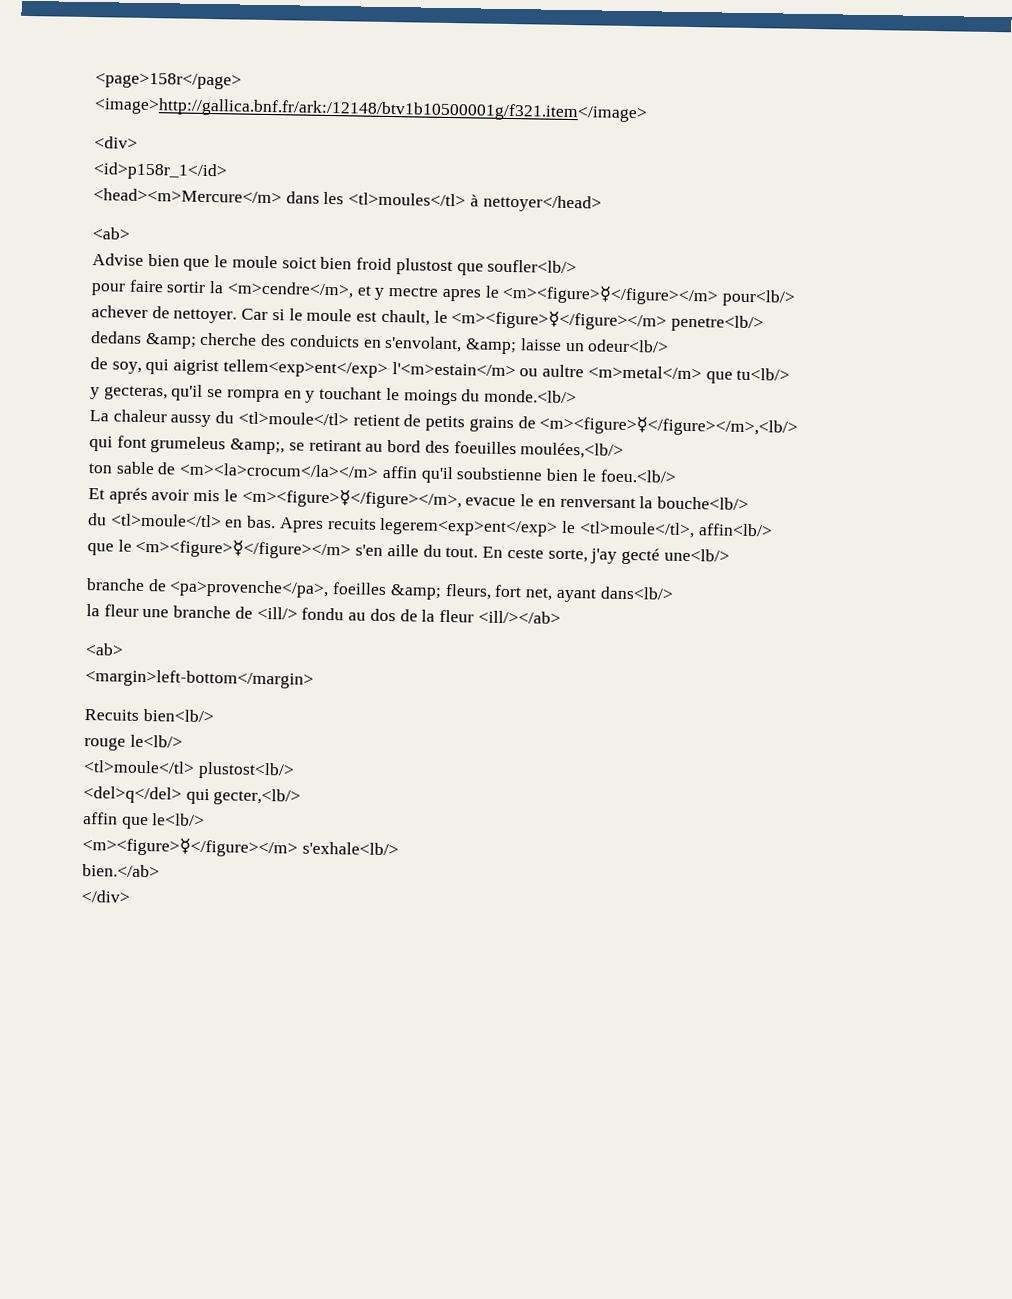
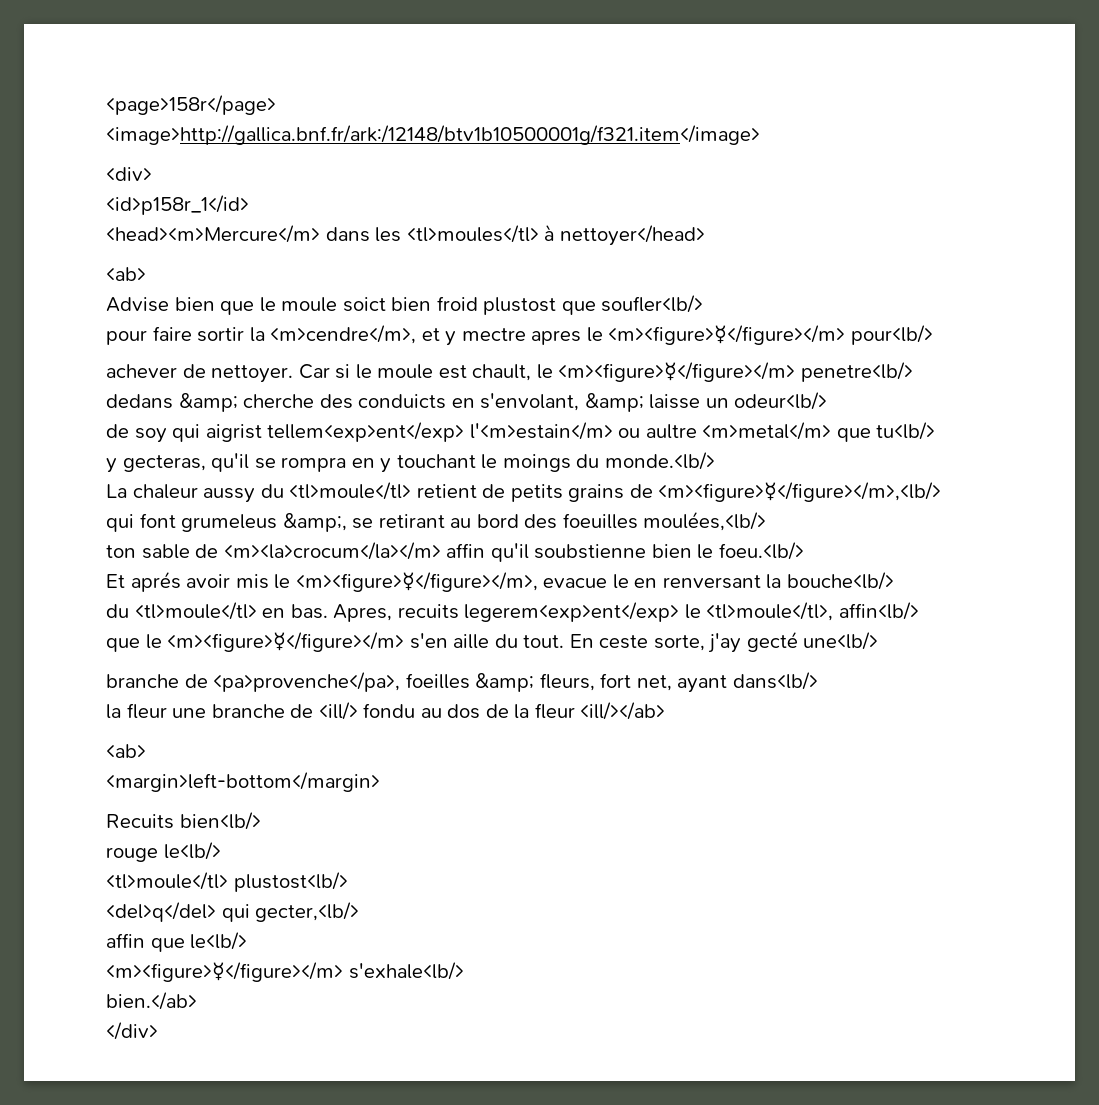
[111,361,142,374] soy, -> [134,428,167,443] soy
[278,517,324,533] Apres -> [333,604,393,622] Apres,

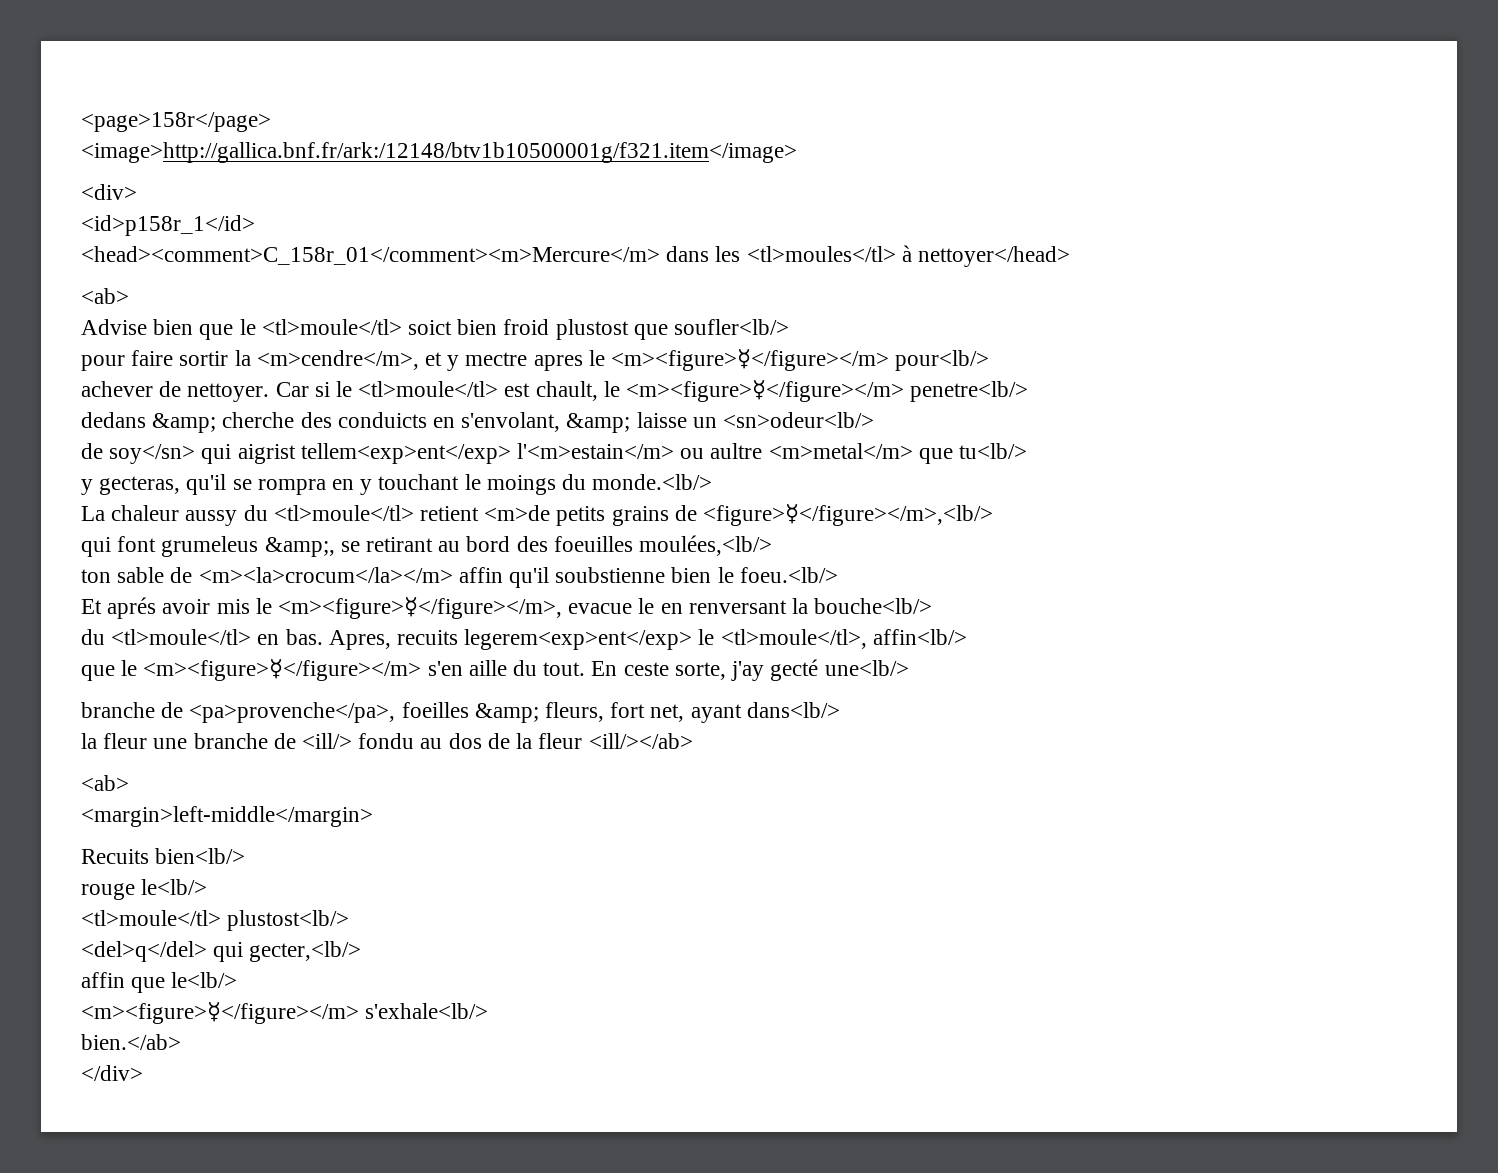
[106,225,320,243] <head><m>Mercure</m> -> [81,246,660,265] <head><comment>C_158r_01</comment><m>Mercure</m>
[281,297,338,312] moule -> [261,319,402,335] <tl>moule</tl>
[377,364,434,379] moule -> [358,381,499,397] <tl>moule</tl>
[734,392,828,410] [106,424,167,443] odeur<lb/> // de soy -> [723,412,875,428] [81,443,196,464] <sn>odeur<lb/> // de soy</sn>
[482,484,506,498] de -> [484,505,551,521] <m>de
[658,482,942,502] <m><figure>☿</figure></m>,<lb/> -> [703,504,994,526] <figure>☿</figure></m>,<lb/>
[106,772,380,792] <margin>left-bottom</margin> -> [81,806,373,827] <margin>left-middle</margin>

